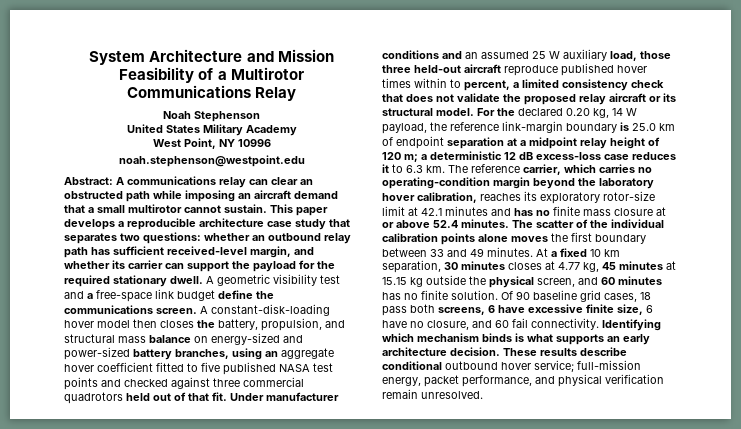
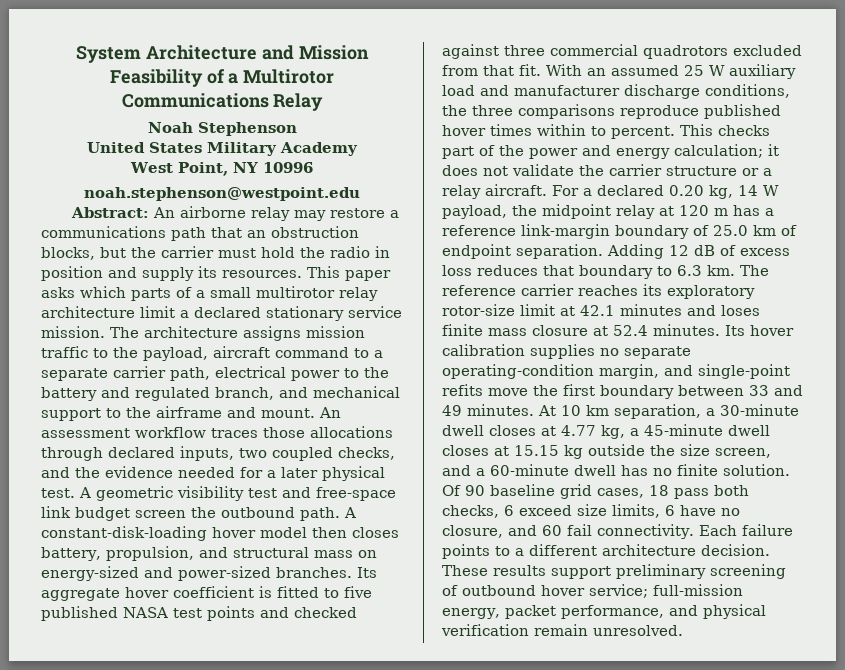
[116,176,313,188] [64,190,338,202] [64,204,328,216] [64,218,350,230] [64,232,351,244] [64,246,314,258] [64,260,335,272] [64,275,203,287] A communications relay can clear an obstructed path while imposing an aircraft demand that a small multirotor cannot sustain. This paper develops a reproducible architecture case study that separates two questions: whether an outbound relay path has sufficient received-level margin, and whether its carrier can support the payload for the required stationary dwell. -> [153,206,400,221] [41,226,359,241] [41,246,390,260] [41,266,391,281] [41,286,378,301] [41,306,402,321] [41,326,365,341] [41,346,383,361] [41,366,389,381] [41,386,400,401] [41,406,341,421] [41,426,393,438] [41,446,395,461] [41,466,385,481] [41,488,75,498] An airborne relay may restore a communications path that an obstruction blocks, but the carrier must hold the radio in position and supply its resources. This paper asks which parts of a small multirotor relay architecture limit a declared stationary service mission. The architecture assigns mission traffic to the payload, aircraft command to a separate carrier path, electrical power to the battery and regulated branch, and mechanical support to the airframe and mount. An assessment workflow traces those allocations through declared inputs, two coupled checks, and the evidence needed for a later physical test.
[87,293,93,299] a -> (311, 492) none
[218,290,274,299] [64,305,197,314] define the communications screen. -> [135,507,340,521] screen the outbound path.
[197,320,215,328] the -> (399, 532) none
[149,335,191,343] balance -> (353, 554) none
[133,348,278,360] battery branches, using an -> [276,567,377,578] branches. Its
(153, 367) none -> [259,586,272,598] is
[126,392,339,401] [382,50,462,59] held out of that fit. Under manufacturer conditions and -> [733,45,802,56] [442,64,582,76] excluded from that fit. With
[610,51,671,61] [382,64,501,73] load, those three held-out aircraft -> [442,84,790,99] [442,104,615,119] load and manufacturer discharge conditions, the three comparisons
[464,79,664,91] [382,93,676,105] [382,108,515,116] percent, a limited consistency check that does not validate the proposed relay aircraft or its structural model. For the -> [611,124,770,139] [442,144,779,159] [442,164,772,176] [442,184,592,199] percent. This checks part of the power and energy calculation; it does not validate the carrier structure or a relay aircraft. For a
(447, 126) none -> [542,204,774,219] midpoint relay at 120 m has a
[620,122,629,131] is -> [693,225,709,236] of
[447,137,660,149] [382,151,676,162] [382,164,389,173] separation at a midpoint relay height of 120 m; a deterministic 12 dB excess-loss case reduces it -> [516,244,790,259] [442,265,653,279] separation. Adding 12 dB of excess loss reduces that boundary
[523,164,652,175] [382,177,654,189] [382,192,477,203] carrier, which carries no operating-condition margin beyond the laboratory hover calibration, -> [521,284,574,296] carrier
[514,208,550,216] has no -> [721,305,760,316] loses
[382,219,664,228] [382,233,548,245] or above 52.4 minutes. The scatter of the individual calibration points alone moves -> [613,324,794,336] [442,344,691,359] [442,364,790,379] [442,384,528,396] 52.4 minutes. Its hover calibration supplies no separate operating-condition margin, and single-point refits move
[551,248,587,257] a fixed -> (556, 410) none
[444,261,505,270] 30 minutes -> [706,404,799,416] [442,425,484,436] a 30-minute dwell
[602,261,663,270] 45 minutes -> [630,424,770,436] [442,445,489,456] a 45-minute dwell closes
[489,276,534,288] physical -> [680,444,710,456] size
[601,276,662,285] 60 minutes -> [476,464,616,476] a 60-minute dwell
[438,304,643,315] screens, 6 have excessive finite size, -> [442,504,660,518] checks, 6 exceed size limits,
[602,319,661,331] [382,333,650,345] [382,347,627,356] [382,361,442,370] Identifying which mechanism binds is what supports an early architecture decision. These results describe conditional -> [698,524,793,536] [442,544,770,559] [442,564,786,579] [442,585,458,596] Each failure points to a different architecture decision. These results support preliminary screening of

